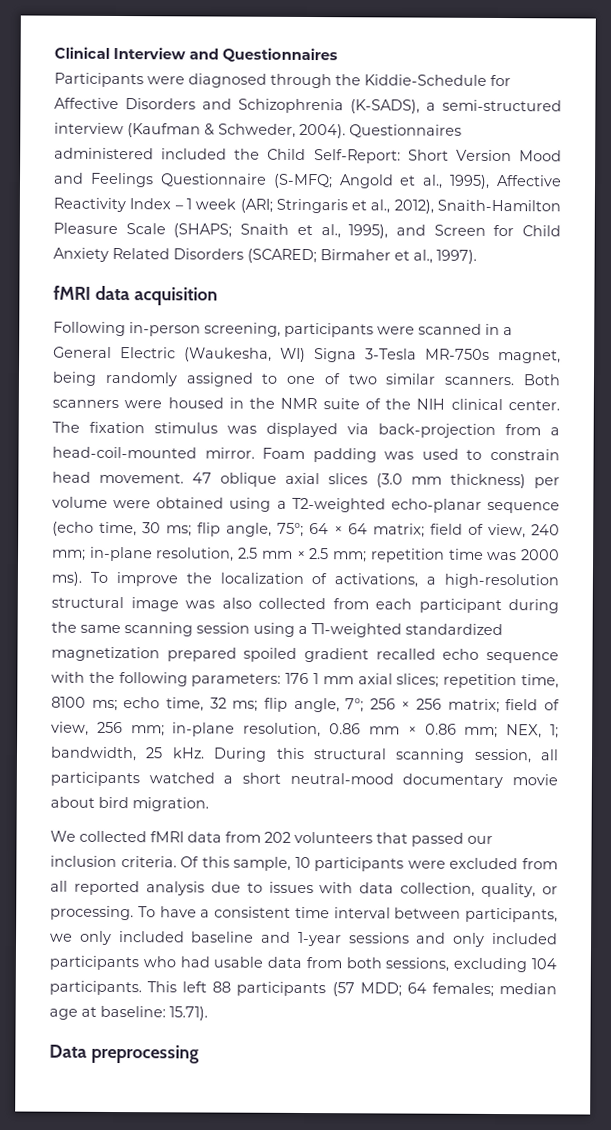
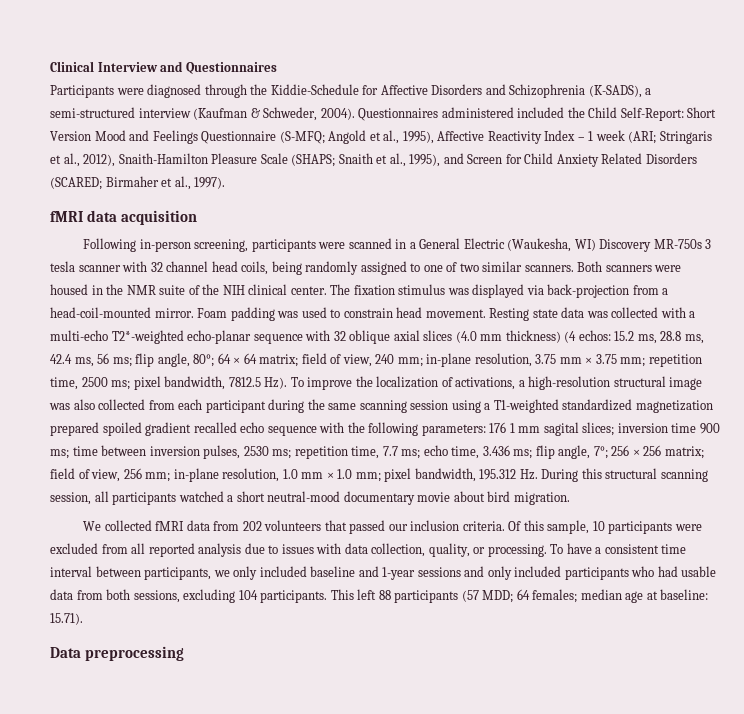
[314,348,561,364] Signa 3-Tesla MR-750s magnet, -> [599,239,712,252] [50,261,269,275] Discovery MR-750s 3 tesla scanner with 32 channel head coils,
[192,472,212,484] 47 -> [489,307,696,321] [50,330,346,344] Resting state data was collected with a multi-echo T2*-weighted echo-planar sequence with 32
[376,473,403,488] (3.0 -> [455,331,477,343] (4.0
[534,477,560,489] [52,496,560,514] [52,521,304,537] per volume were obtained using a T2-weighted echo-planar sequence (echo time, 30 ms; flip angle, 75°; -> [564,330,704,344] [50,353,215,367] (4 echos: 15.2 ms, 28.8 ms, 42.4 ms, 56 ms; flip angle, 80°;
[238,547,330,560] 2.5 mm × 2.5 -> [535,354,617,364] 3.75 mm × 3.75
[448,548,560,561] [51,571,82,586] time was 2000 ms). -> [50,376,288,390] time, 2500 ms; pixel bandwidth, 7812.5 Hz).
[357,673,560,689] [51,696,86,708] axial slices; repetition time, 8100 -> [543,422,720,436] [50,445,398,459] sagital slices; inversion time 900 ms; time between inversion pulses, 2530 ms; repetition time, 7.7
[209,697,227,709] 32 -> [482,445,510,456] 3.436
[329,723,559,739] [50,746,205,762] 0.86 mm × 0.86 mm; NEX, 1; bandwidth, 25 kHz. -> [282,468,538,482] 1.0 mm × 1.0 mm; pixel bandwidth, 195.312 Hz.

